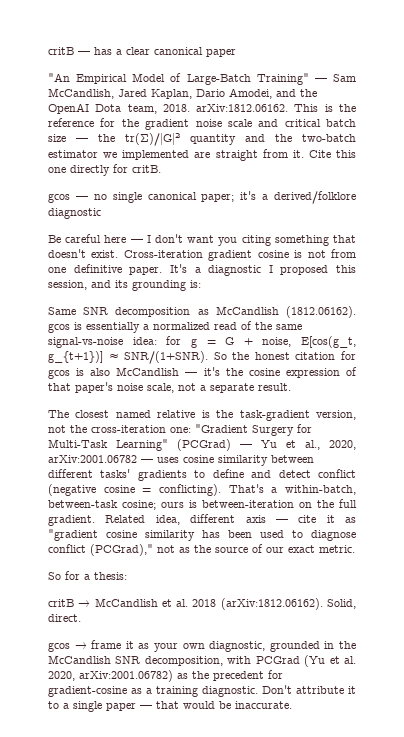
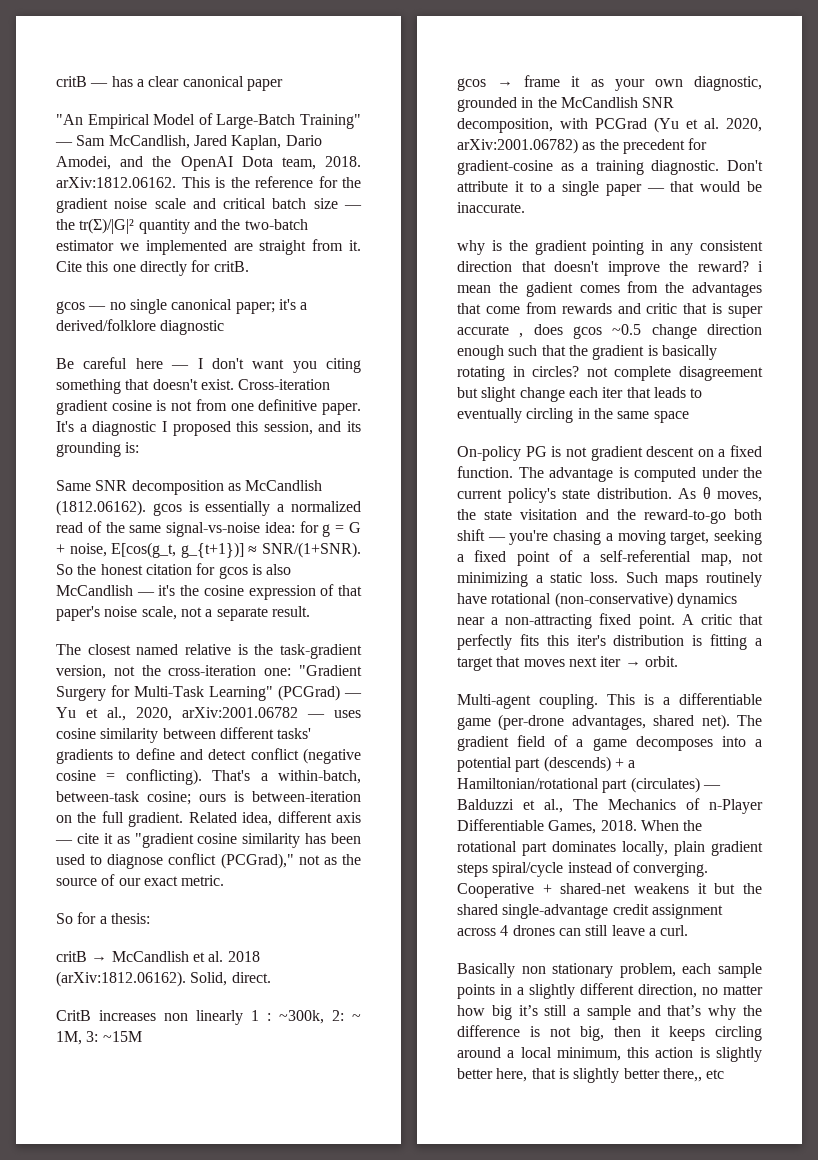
(81, 618) none -> [56,1010,361,1025] [56,1031,142,1045] // CritB increases non linearly 1 : ~300k, 2: ~ 1M, 3: ~15M
(292, 705) none -> [457,240,763,255] [457,261,763,276] [457,281,762,297] [457,302,763,318] [457,324,762,339] [457,345,717,360] [457,366,763,381] [457,387,703,402] [457,408,689,423] [457,445,762,461] [457,466,762,482] [457,487,762,503] [457,509,762,524] [457,529,762,545] [457,550,763,566] [457,572,762,587] [457,592,737,608] [457,613,763,629] [457,634,762,650] [457,656,678,671] [457,693,762,709] [457,714,762,730] [457,735,762,751] [457,756,636,772] [457,777,721,793] [457,798,763,814] [457,819,703,834] [457,841,763,856] [457,861,709,877] [457,883,762,898] [457,904,723,919] [457,925,689,936] [457,963,762,978] [457,983,763,999] [457,1005,762,1020] [457,1025,762,1041] [457,1047,762,1062] [457,1068,725,1083] // why is the gradient pointing in any consistent direction that doesn't improve the reward? i mean the gadient comes from the advantages that come from rewards and critic that is super accurate , does gcos ~0.5 change direction enough such that the gradient is basically rotating in circles? not complete disagreement but slight change each iter that leads to eventually circling in the same space // On-policy PG is not gradient descent on a fixed function. The advantage is computed under the current policy's state distribution. As θ moves, the state visitation and the reward-to-go both shift — you're chasing a moving target, seeking a fixed point of a self-referential map, not minimizing a static loss. Such maps routinely have rotational (non-conservative) dynamics near a non-attracting fixed point. A critic that perfectly fits this iter's distribution is fitting a target that moves next iter → orbit. // Multi-agent coupling. This is a differentiable game (per-drone advantages, shared net). The gradient field of a game decomposes into a potential part (descends) + a Hamiltonian/rotational part (circulates) — Balduzzi et al., The Mechanics of n-Player Differentiable Games, 2018. When the rotational part dominates locally, plain gradient steps spiral/cycle instead of converging. Cooperative + shared-net weakens it but the shared single-advantage credit assignment across 4 drones can still leave a curl. // Basically non stationary problem, each sample points in a slightly different direction, no matter how big it’s still a sample and that’s why the difference is not big, then it keeps circling around a local minimum, this action is slightly better here, that is slightly better there,, etc

